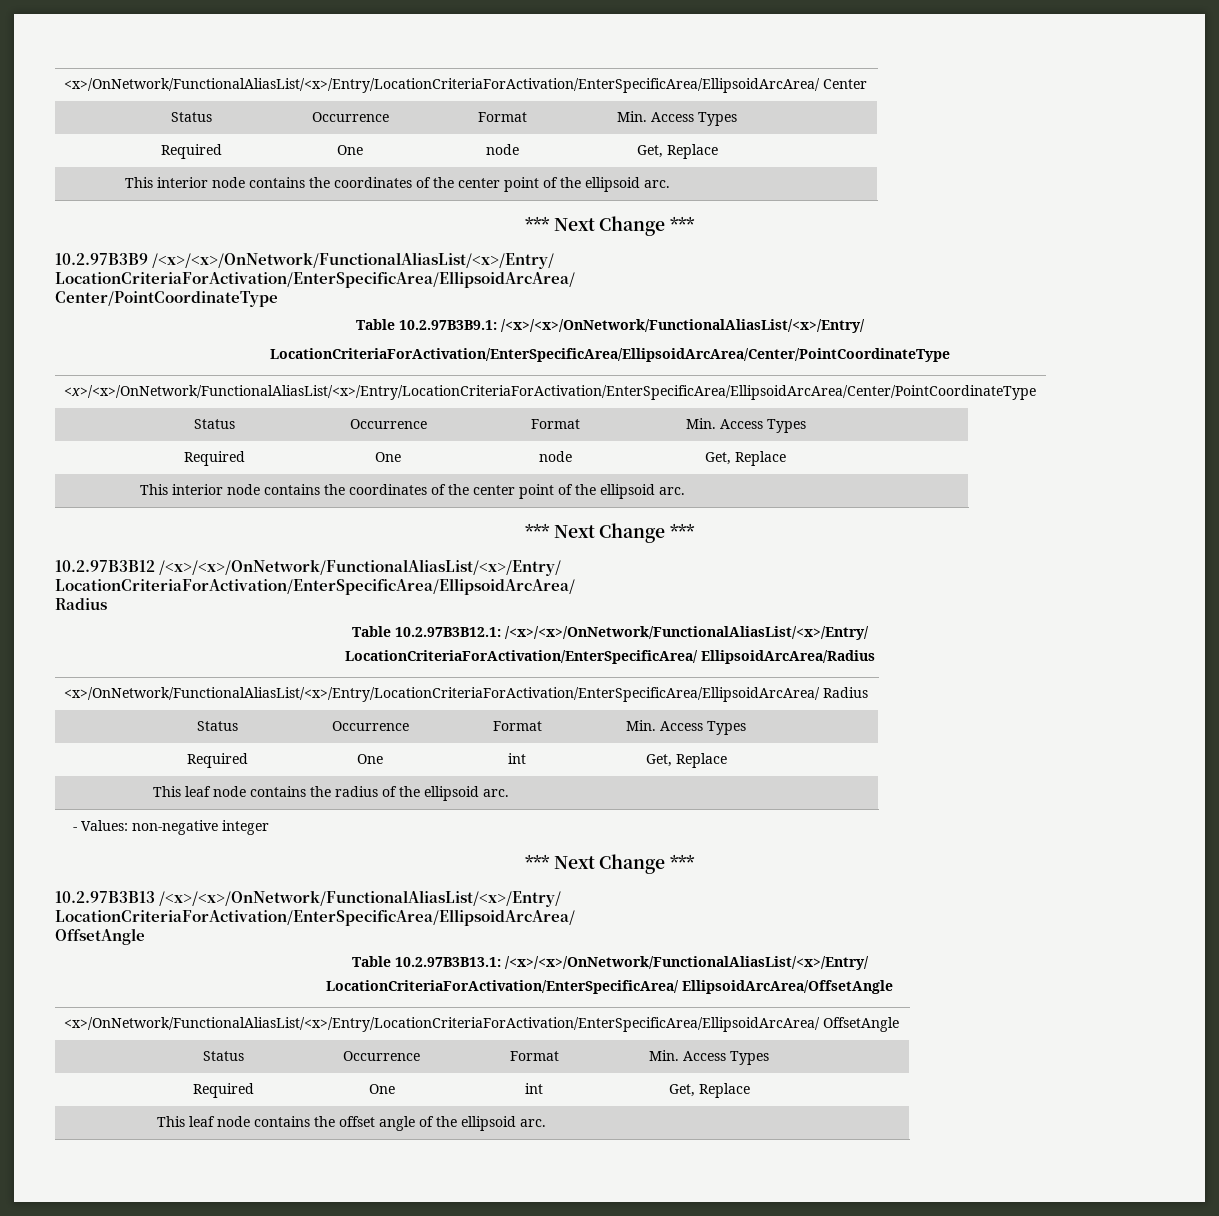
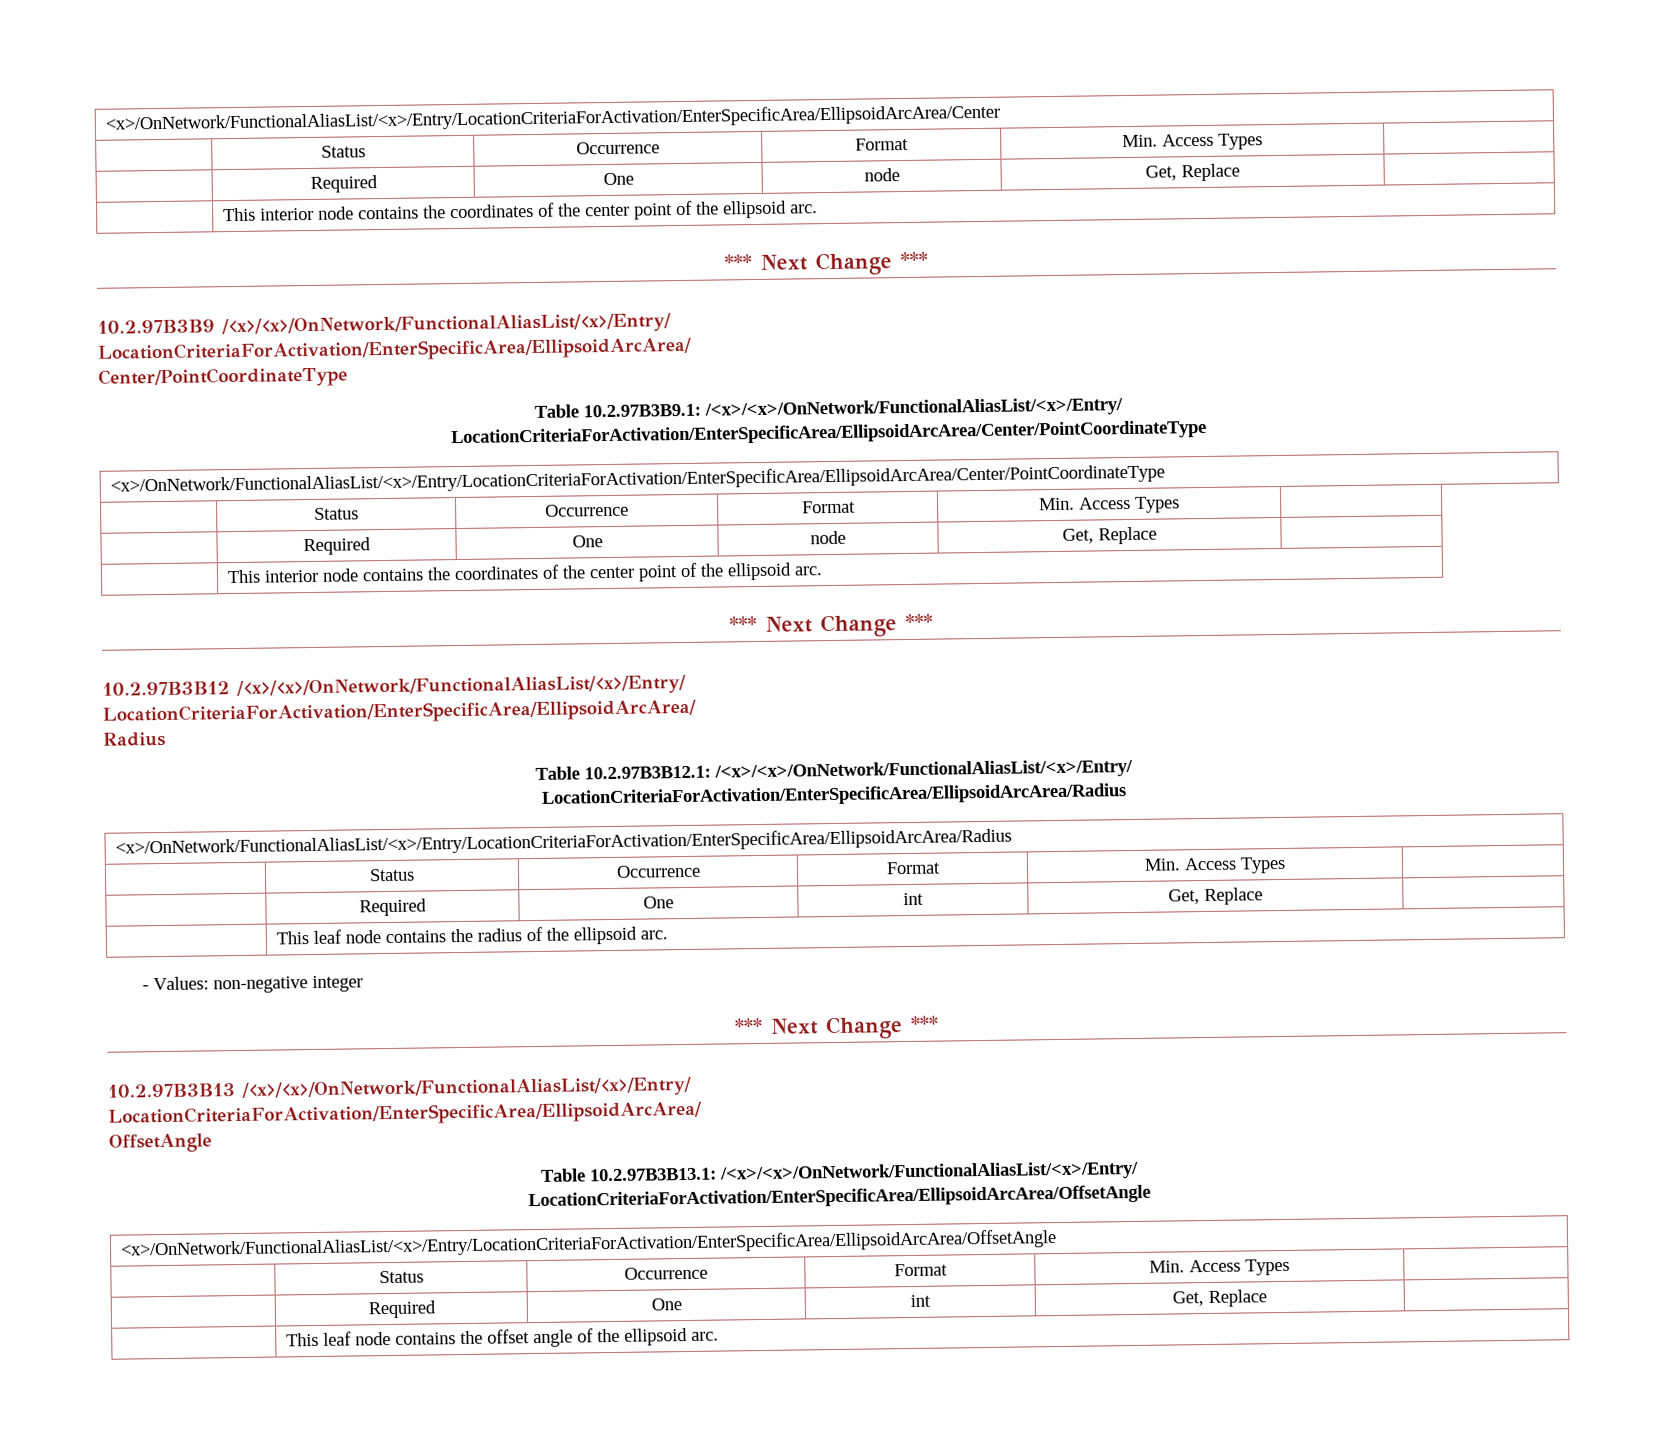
[63,78,867,93] <x>/OnNetwork/FunctionalAliasList/<x>/Entry/LocationCriteriaForActivation/EnterSpecificArea/EllipsoidArcArea/ Center -> [105,103,1001,134] <x>/OnNetwork/FunctionalAliasList/<x>/Entry/LocationCriteriaForActivation/EnterSpecificArea/EllipsoidArcArea/Center
[63,385,1036,400] <x>/<x>/OnNetwork/FunctionalAliasList/<x>/Entry/LocationCriteriaForActivation/EnterSpecificArea/EllipsoidArcArea/Center/PointCoordinateType -> [110,463,1166,496] <x>/OnNetwork/FunctionalAliasList/<x>/Entry/LocationCriteriaForActivation/EnterSpecificArea/EllipsoidArcArea/Center/PointCoordinateType
[344,650,875,664] [63,687,868,702] LocationCriteriaForActivation/EnterSpecificArea/ EllipsoidArcArea/Radius // <x>/OnNetwork/FunctionalAliasList/<x>/Entry/LocationCriteriaForActivation/EnterSpecificArea/EllipsoidArcArea/ Radius -> [540,783,1127,808] [115,827,1013,858] LocationCriteriaForActivation/EnterSpecificArea/EllipsoidArcArea/Radius // <x>/OnNetwork/FunctionalAliasList/<x>/Entry/LocationCriteriaForActivation/EnterSpecificArea/EllipsoidArcArea/Radius
[326,980,893,994] [63,1017,899,1032] LocationCriteriaForActivation/EnterSpecificArea/ EllipsoidArcArea/OffsetAngle // <x>/OnNetwork/FunctionalAliasList/<x>/Entry/LocationCriteriaForActivation/EnterSpecificArea/EllipsoidArcArea/ OffsetAngle -> [527,1184,1151,1211] [120,1229,1058,1260] LocationCriteriaForActivation/EnterSpecificArea/EllipsoidArcArea/OffsetAngle // <x>/OnNetwork/FunctionalAliasList/<x>/Entry/LocationCriteriaForActivation/EnterSpecificArea/EllipsoidArcArea/OffsetAngle

